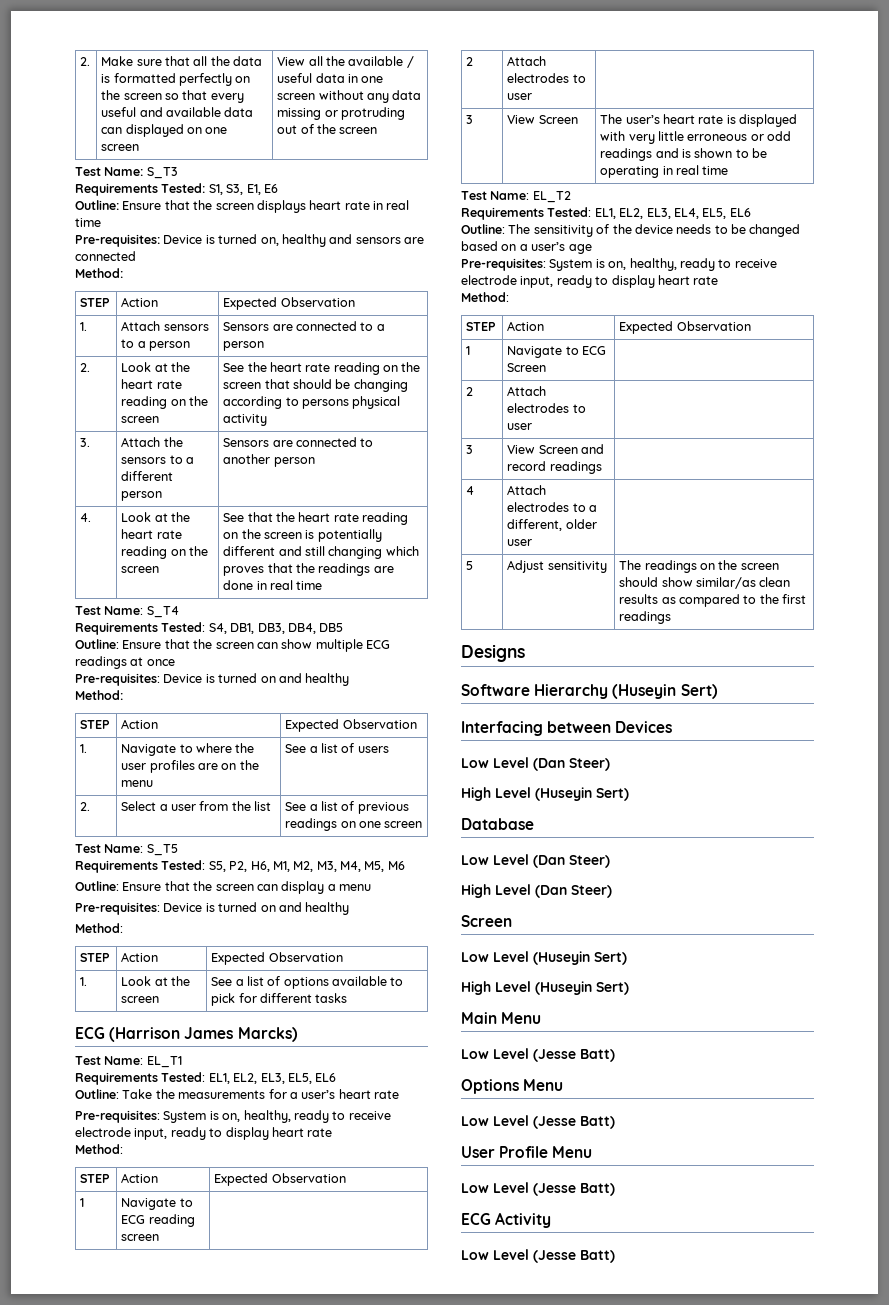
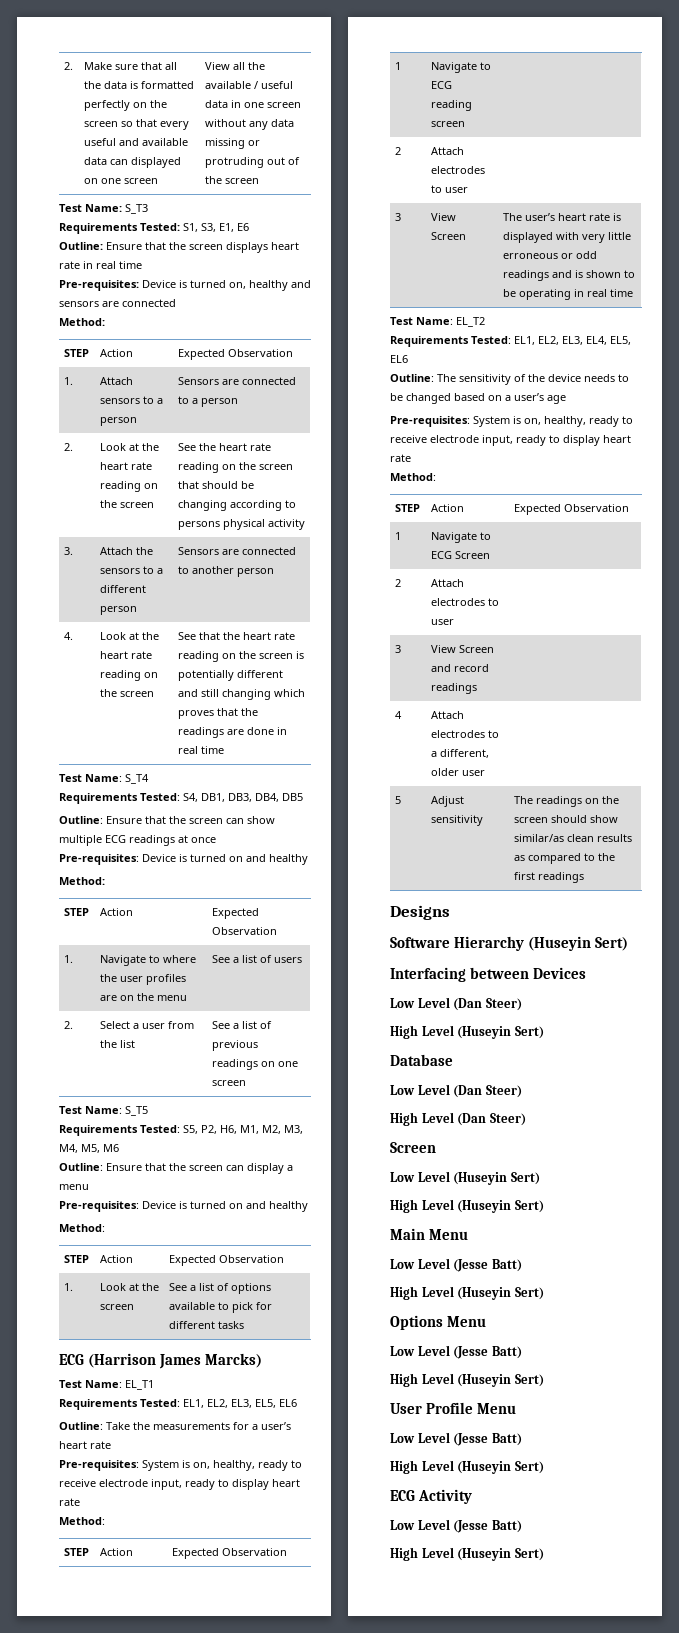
(615, 1055) none -> [390,1286,544,1300] // High Level (Huseyin Sert)
(615, 1122) none -> [390,1373,544,1387] // High Level (Huseyin Sert)
(615, 1189) none -> [390,1460,544,1474] // High Level (Huseyin Sert)
(615, 1256) none -> [390,1547,544,1561] // High Level (Huseyin Sert)

